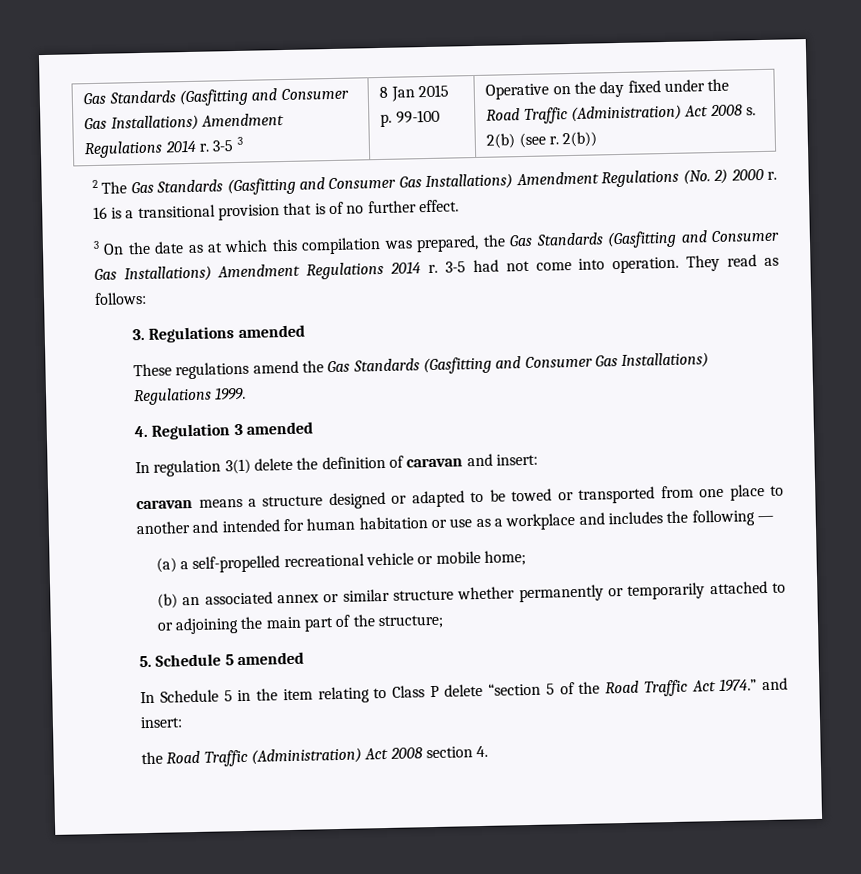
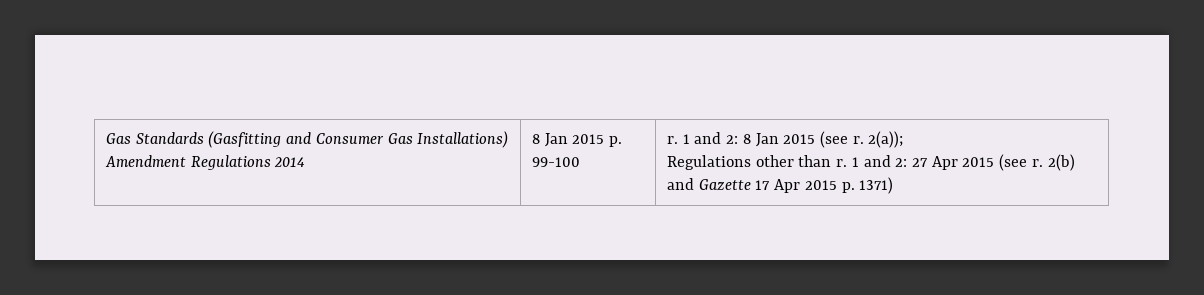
[199,136,243,152] r. 3-5 3 -> (306, 162) none
[485,78,730,100] [486,104,756,124] [486,131,598,149] [91,168,777,196] [92,199,459,221] [92,229,779,255] [93,254,780,283] [93,291,147,306] [132,324,305,343] [133,352,710,380] [133,386,247,406] [134,421,314,440] [135,453,538,477] [136,484,784,510] [136,509,774,535] [155,550,527,574] [156,580,787,609] [156,614,444,635] [139,651,305,668] [140,677,788,704] [140,716,184,729] [141,745,489,767] Operative on the day fixed under the Road Traffic (Administration) Act 2008 s. 2(b) (see r. 2(b)) // 2 The Gas Standards (Gasfitting and Consumer Gas Installations) Amendment Regulations (No. 2) 2000 r. 16 is a transitional provision that is of no further effect. // 3 On the date as at which this compilation was prepared, the Gas Standards (Gasfitting and Consumer Gas Installations) Amendment Regulations 2014 r. 3-5 had not come into operation. They read as follows: // 3. Regulations amended // These regulations amend the Gas Standards (Gasfitting and Consumer Gas Installations) Regulations 1999. // 4. Regulation 3 amended // In regulation 3(1) delete the definition of caravan and insert: // caravan means a structure designed or adapted to be towed or transported from one place to another and intended for human habitation or use as a workplace and includes the following — // (a) a self-propelled recreational vehicle or mobile home; // (b) an associated annex or similar structure whether permanently or temporarily attached to or adjoining the main part of the structure; // 5. Schedule 5 amended // In Schedule 5 in the item relating to Class P delete “section 5 of the Road Traffic Act 1974.” and insert: // the Road Traffic (Administration) Act 2008 section 4. -> [666,131,904,148] [666,154,1075,171] [666,177,894,194] r. 1 and 2: 8 Jan 2015 (see r. 2(a)); // Regulations other than r. 1 and 2: 27 Apr 2015 (see r. 2(b) and Gazette 17 Apr 2015 p. 1371)

